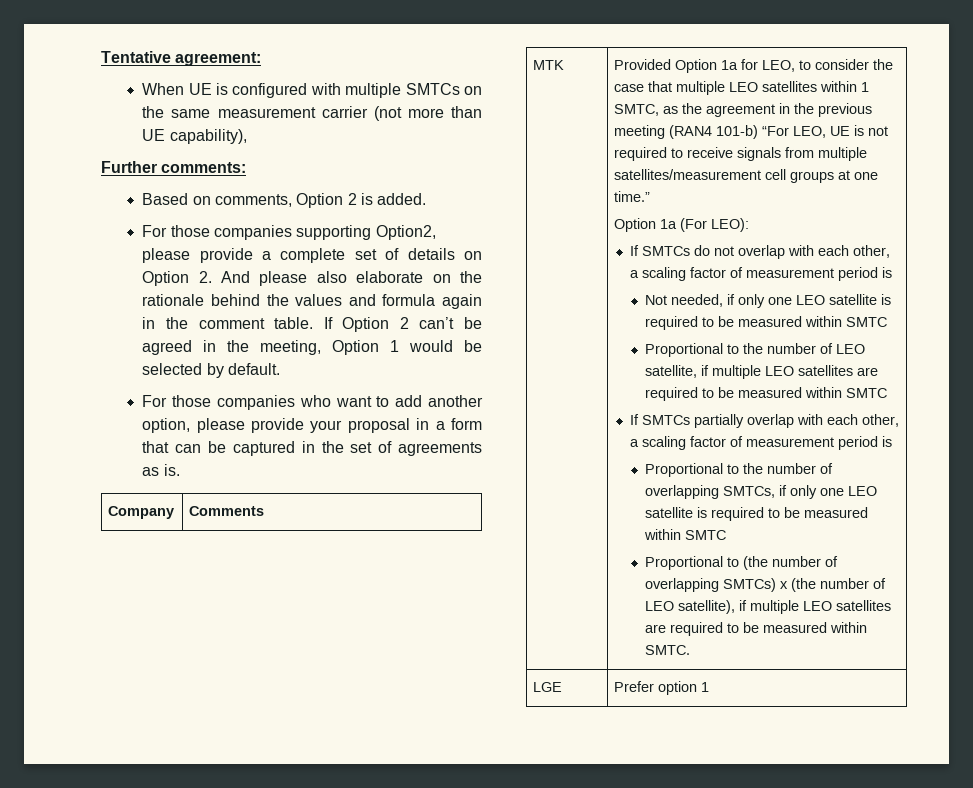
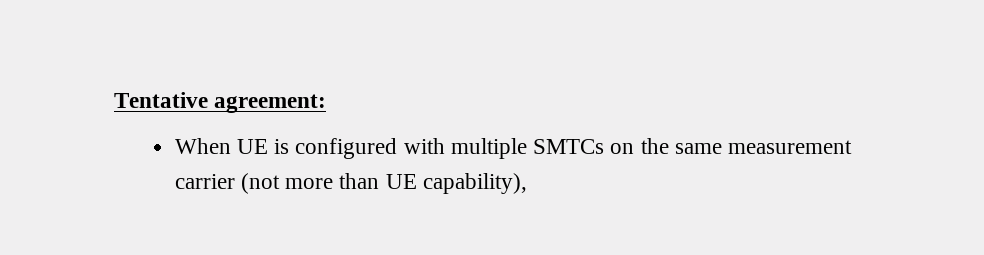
[101,161,247,173] [142,193,427,208] [142,225,436,240] [142,248,482,263] [142,271,482,286] [142,294,482,309] [142,317,482,332] [142,340,482,355] [142,363,280,378] [142,395,483,410] [142,418,482,433] [142,441,482,456] [142,464,180,476] [108,506,175,519] [189,506,265,516] [533,60,565,70] [614,59,894,73] [614,81,870,95] [614,103,873,117] [614,125,889,139] [614,147,868,161] [614,169,879,183] [614,191,651,202] [614,218,750,232] [630,245,891,259] [630,267,893,281] [644,294,891,308] [644,316,887,330] [644,343,865,357] [644,365,878,379] [644,387,887,401] [630,414,900,428] [630,436,893,450] [644,463,833,477] [644,485,877,499] [644,507,868,521] [643,529,726,540] [644,556,838,570] [644,578,886,592] [644,600,891,614] [644,622,867,636] [644,645,690,655] [533,682,563,692] [614,681,710,695] // Further comments: // Based on comments, Option 2 is added. // For those companies supporting Option2, please provide a complete set of details on Option 2. And please also elaborate on the rationale behind the values and formula again in the comment table. If Option 2 can’t be agreed in the meeting, Option 1 would be selected by default. // For those companies who want to add another option, please provide your proposal in a form that can be captured in the set of agreements as is. // Company | Comments // MTK | Provided Option 1a for LEO, to consider the case that multiple LEO satellites within 1 SMTC, as the agreement in the previous meeting (RAN4 101-b) “For LEO, UE is not required to receive signals from multiple satellites/measurement cell groups at one time.” // Option 1a (For LEO): // If SMTCs do not overlap with each other, a scaling factor of measurement period is // Not needed, if only one LEO satellite is required to be measured within SMTC // Proportional to the number of LEO satellite, if multiple LEO satellites are required to be measured within SMTC // If SMTCs partially overlap with each other, a scaling factor of measurement period is // Proportional to the number of overlapping SMTCs, if only one LEO satellite is required to be measured within SMTC // Proportional to (the number of overlapping SMTCs) x (the number of LEO satellite), if multiple LEO satellites are required to be measured within SMTC. // LGE | Prefer option 1 -> (527, 183) none

